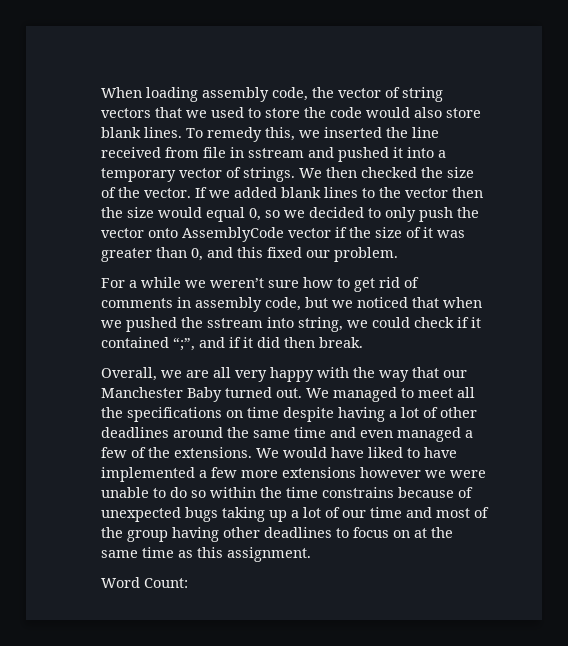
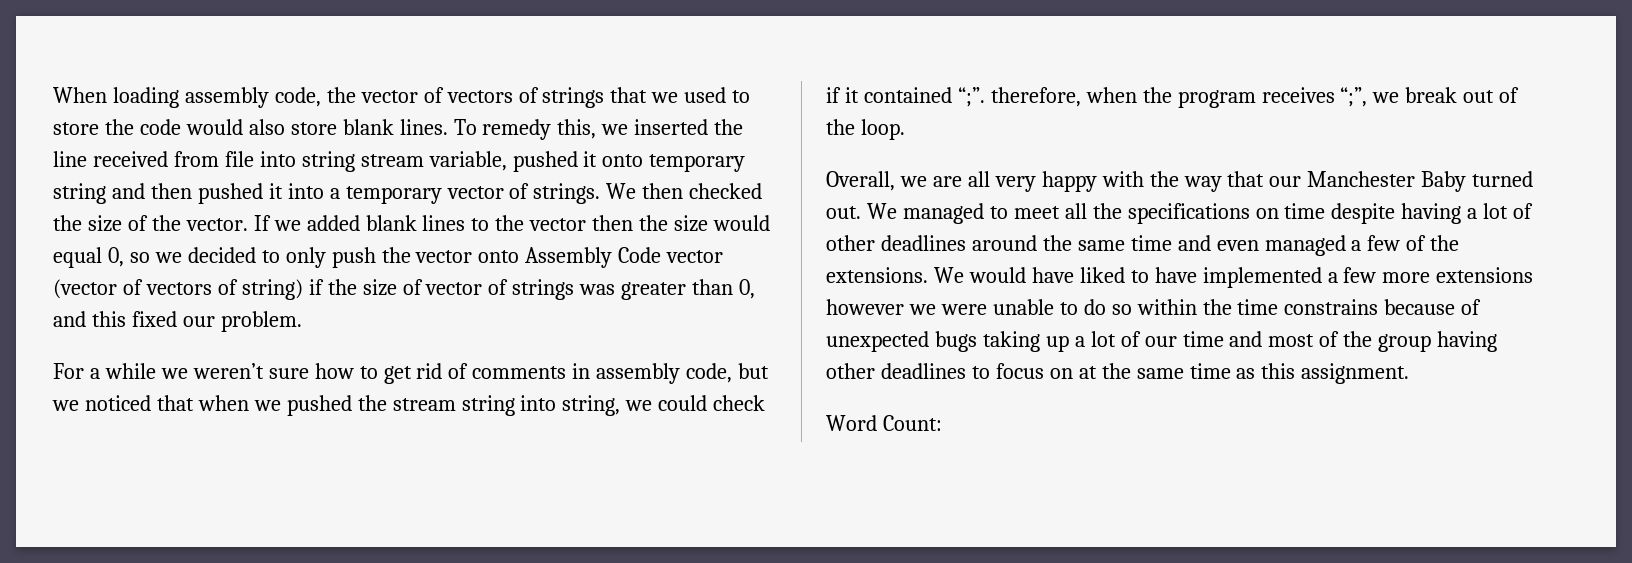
[402,87,443,102] [101,108,151,118] string vectors -> [446,87,605,108] vectors of strings
[230,147,334,158] in sstream and -> [259,151,746,172] [53,183,192,204] into string stream variable, pushed it onto temporary string and then
[182,227,331,242] AssemblyCode vector -> [525,247,724,268] [53,279,303,300] Assembly Code vector (vector of vectors of string)
[423,227,433,238] it -> [425,279,575,300] vector of strings
[207,318,263,328] sstream -> [392,395,515,416] stream string
[173,337,363,351] “;”, and if it did then break. -> [957,87,1520,108] [826,119,905,140] “;”. therefore, when the program receives “;”, we break out of the loop.

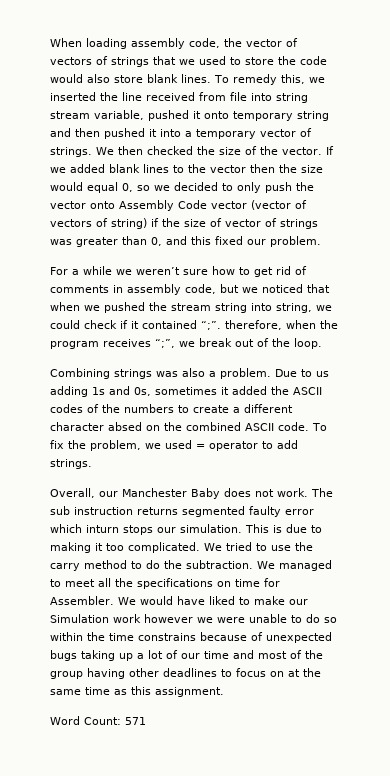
[826,171,1534,192] [826,206,861,219] Overall, we are all very happy with the way that our Manchester Baby turned out. -> [50,368,329,379] [50,386,322,397] [50,404,293,413] [50,422,327,431] [50,440,298,451] [50,459,92,469] [50,488,333,499] [50,506,314,517] [50,524,322,535] [50,542,313,553] [50,560,253,571] Combining strings was also a problem. Due to us adding 1s and 0s, sometimes it added the ASCII codes of the numbers to create a different character absed on the combined ASCII code. To fix the problem, we used = operator to add strings. // Overall, our Manchester Baby does not work. The sub instruction returns segmented faulty error which inturn stops our simulation. This is due to making it too complicated. We tried to use the carry method to do the subtraction.
[1331,203,1534,224] [826,235,1460,256] [826,267,928,283] despite having a lot of other deadlines around the same time and even managed a few of the extensions. -> [264,578,280,587] [50,596,114,605] for Assembler.
[1154,267,1534,288] have implemented a few more extensions -> [254,596,308,605] [50,614,141,623] make our Simulation work
(942, 423) none -> [125,717,146,725] 571

